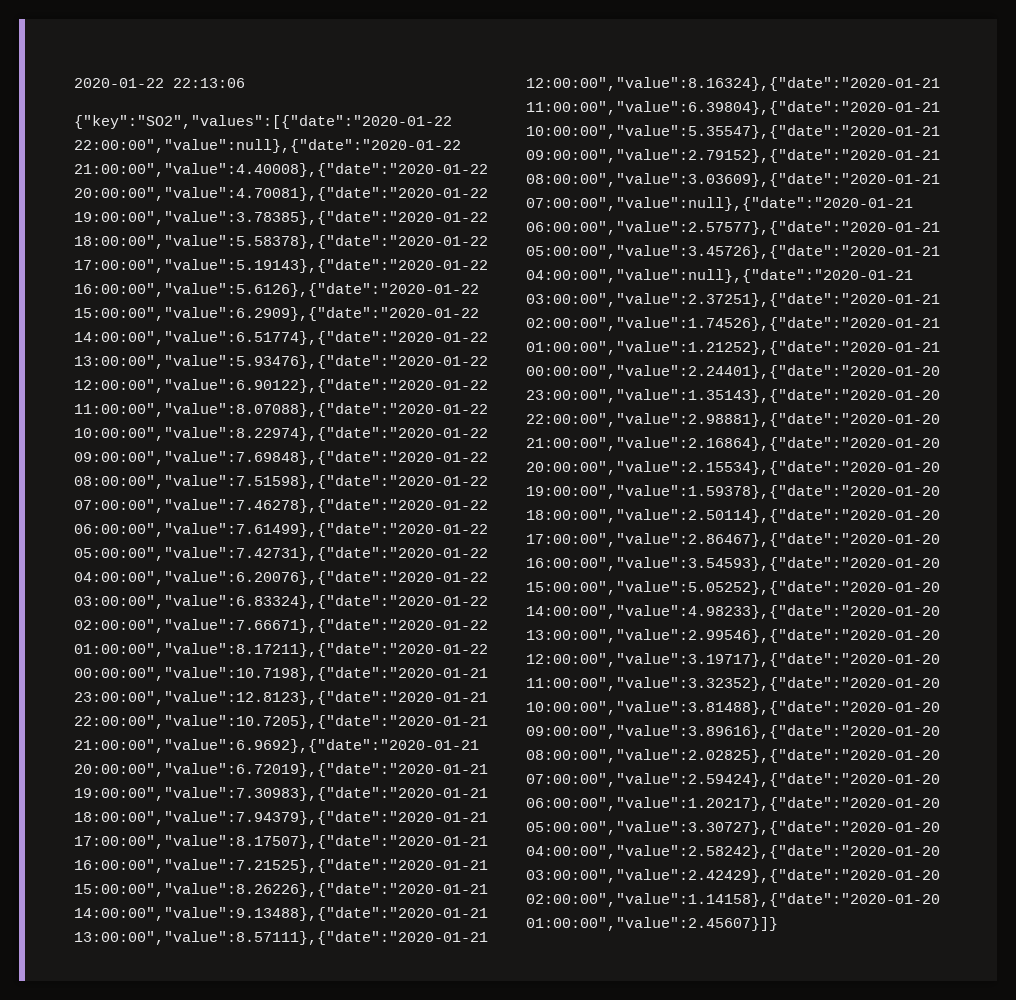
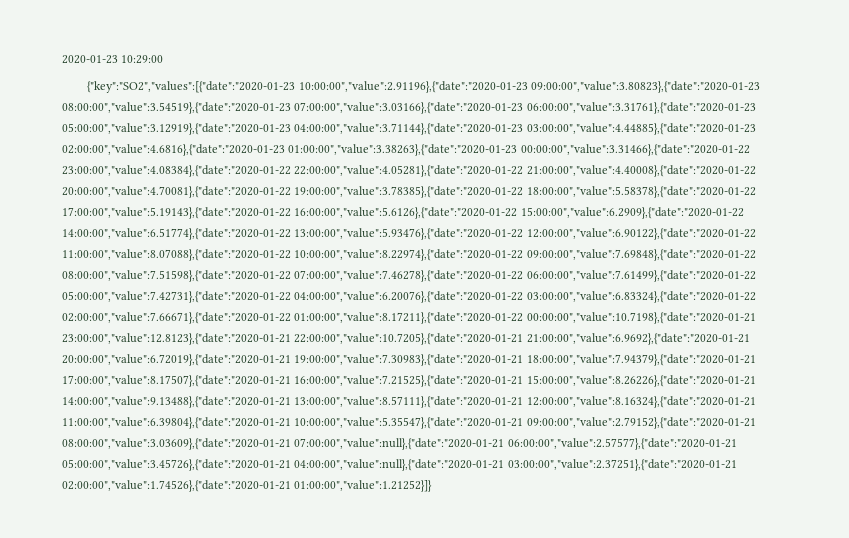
[74,78,245,88] [74,115,452,129] [74,139,461,153] 2020-01-22 22:13:06 // {"key":"SO2","values":[{"date":"2020-01-22 22:00:00","value":null},{"date":"2020-01-22 -> [62,55,164,64] [87,81,760,93] [62,102,756,114] [62,123,756,135] [62,144,750,156] [62,165,524,177] 2020-01-23 10:29:00 // {"key":"SO2","values":[{"date":"2020-01-23 10:00:00","value":2.91196},{"date":"2020-01-23 09:00:00","value":3.80823},{"date":"2020-01-23 08:00:00","value":3.54519},{"date":"2020-01-23 07:00:00","value":3.03166},{"date":"2020-01-23 06:00:00","value":3.31761},{"date":"2020-01-23 05:00:00","value":3.12919},{"date":"2020-01-23 04:00:00","value":3.71144},{"date":"2020-01-23 03:00:00","value":4.44885},{"date":"2020-01-23 02:00:00","value":4.6816},{"date":"2020-01-23 01:00:00","value":3.38263},{"date":"2020-01-23 00:00:00","value":3.31466},{"date":"2020-01-22 23:00:00","value":4.08384},{"date":"2020-01-22 22:00:00","value":4.05281},{"date":"2020-01-22
[526,341,940,355] [526,365,940,379] [526,389,940,403] [526,413,940,427] [526,437,940,451] [526,461,940,475] [526,485,940,499] [526,509,940,523] [526,533,940,547] [526,557,940,571] [526,581,940,595] [526,605,940,619] [526,629,940,643] [526,653,940,667] [526,677,940,691] [526,701,940,715] [526,725,940,739] [526,749,940,763] [526,773,940,787] [526,797,940,811] [526,821,940,835] [526,845,940,859] [526,869,940,883] [526,893,940,907] [526,917,778,931] 01:00:00","value":1.21252},{"date":"2020-01-21 00:00:00","value":2.24401},{"date":"2020-01-20 23:00:00","value":1.35143},{"date":"2020-01-20 22:00:00","value":2.98881},{"date":"2020-01-20 21:00:00","value":2.16864},{"date":"2020-01-20 20:00:00","value":2.15534},{"date":"2020-01-20 19:00:00","value":1.59378},{"date":"2020-01-20 18:00:00","value":2.50114},{"date":"2020-01-20 17:00:00","value":2.86467},{"date":"2020-01-20 16:00:00","value":3.54593},{"date":"2020-01-20 15:00:00","value":5.05252},{"date":"2020-01-20 14:00:00","value":4.98233},{"date":"2020-01-20 13:00:00","value":2.99546},{"date":"2020-01-20 12:00:00","value":3.19717},{"date":"2020-01-20 11:00:00","value":3.32352},{"date":"2020-01-20 10:00:00","value":3.81488},{"date":"2020-01-20 09:00:00","value":3.89616},{"date":"2020-01-20 08:00:00","value":2.02825},{"date":"2020-01-20 07:00:00","value":2.59424},{"date":"2020-01-20 06:00:00","value":1.20217},{"date":"2020-01-20 05:00:00","value":3.30727},{"date":"2020-01-20 04:00:00","value":2.58242},{"date":"2020-01-20 03:00:00","value":2.42429},{"date":"2020-01-20 02:00:00","value":1.14158},{"date":"2020-01-20 01:00:00","value":2.45607}]} -> [294,480,433,492] 01:00:00","value":1.21252}]}

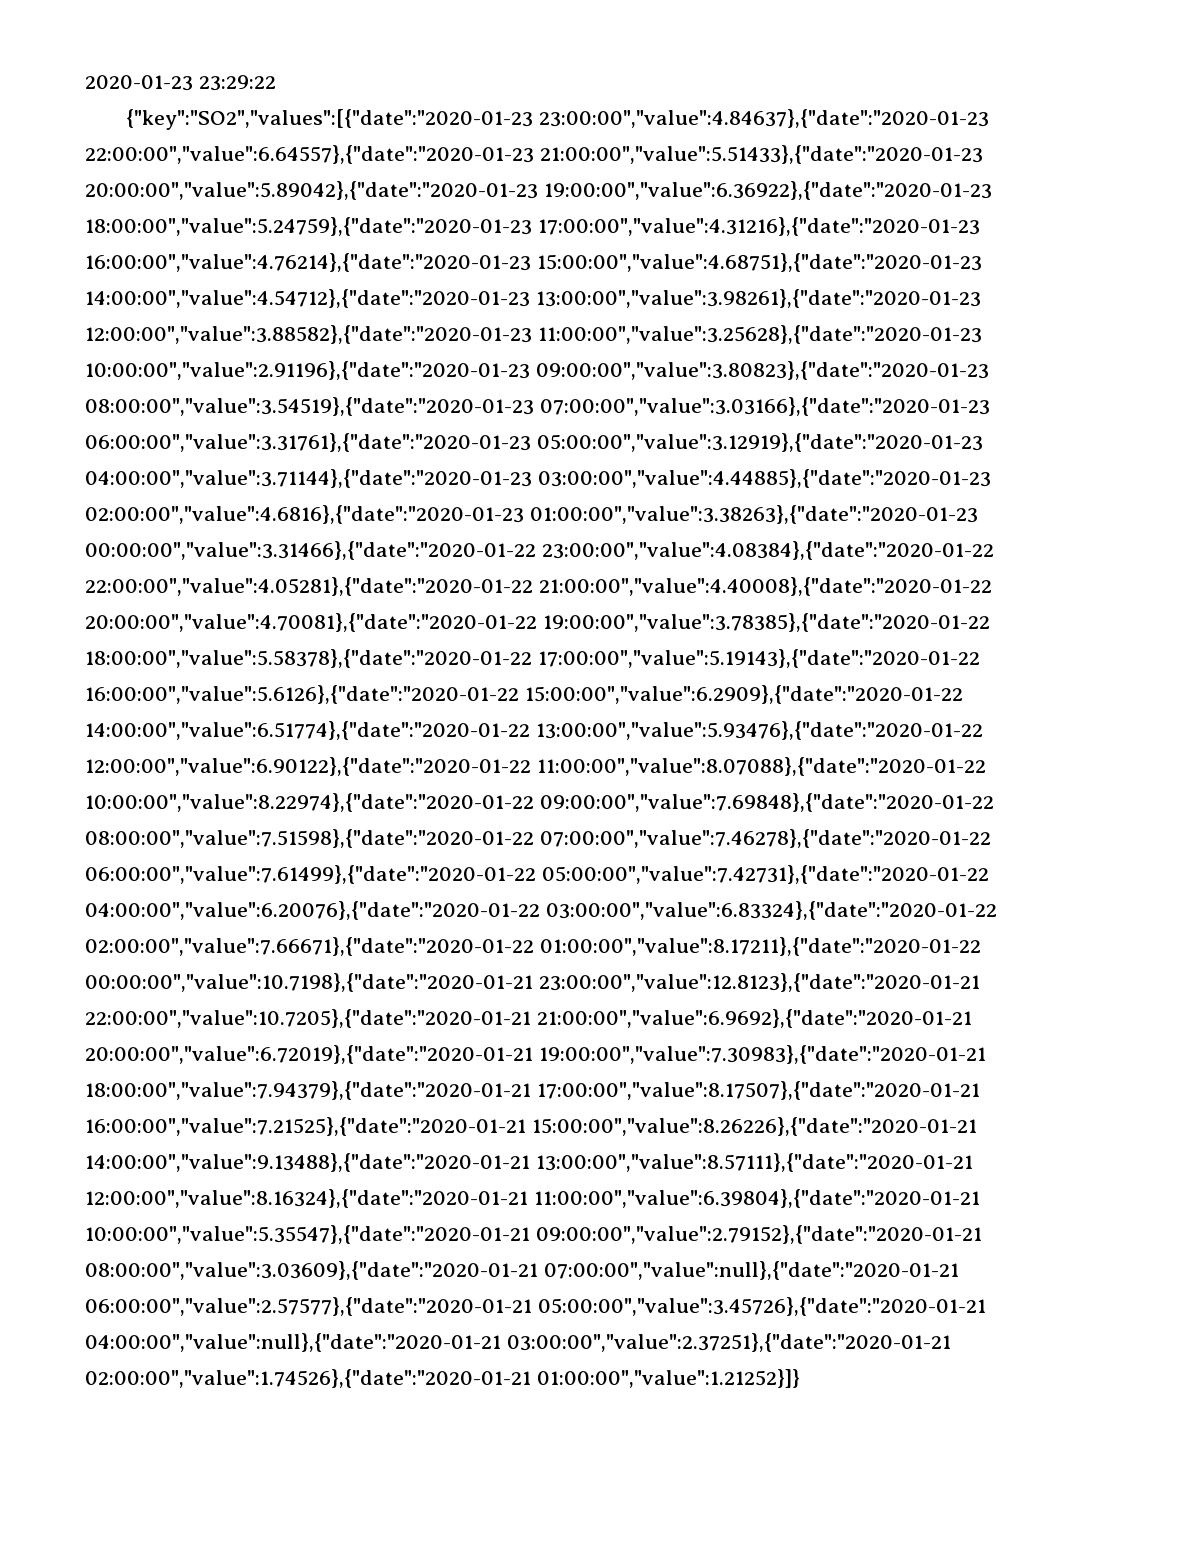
[121,55,164,64] 10:29:00 -> [198,75,276,91] 23:29:22
(296, 87) none -> [538,109,989,128] [85,145,983,164] [85,181,992,200] [85,217,980,236] [85,253,982,272] [85,289,981,308] [85,325,982,344] 23:00:00","value":4.84637},{"date":"2020-01-23 22:00:00","value":6.64557},{"date":"2020-01-23 21:00:00","value":5.51433},{"date":"2020-01-23 20:00:00","value":5.89042},{"date":"2020-01-23 19:00:00","value":6.36922},{"date":"2020-01-23 18:00:00","value":5.24759},{"date":"2020-01-23 17:00:00","value":4.31216},{"date":"2020-01-23 16:00:00","value":4.76214},{"date":"2020-01-23 15:00:00","value":4.68751},{"date":"2020-01-23 14:00:00","value":4.54712},{"date":"2020-01-23 13:00:00","value":3.98261},{"date":"2020-01-23 12:00:00","value":3.88582},{"date":"2020-01-23 11:00:00","value":3.25628},{"date":"2020-01-23

